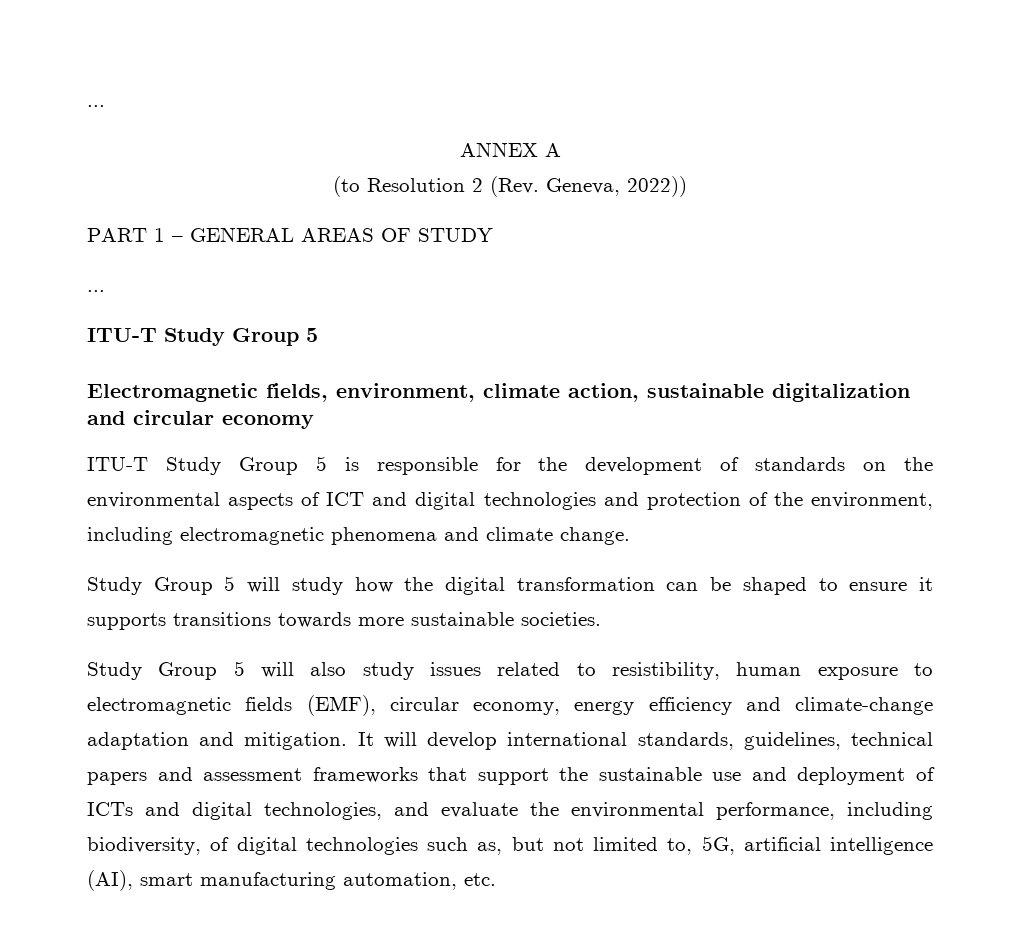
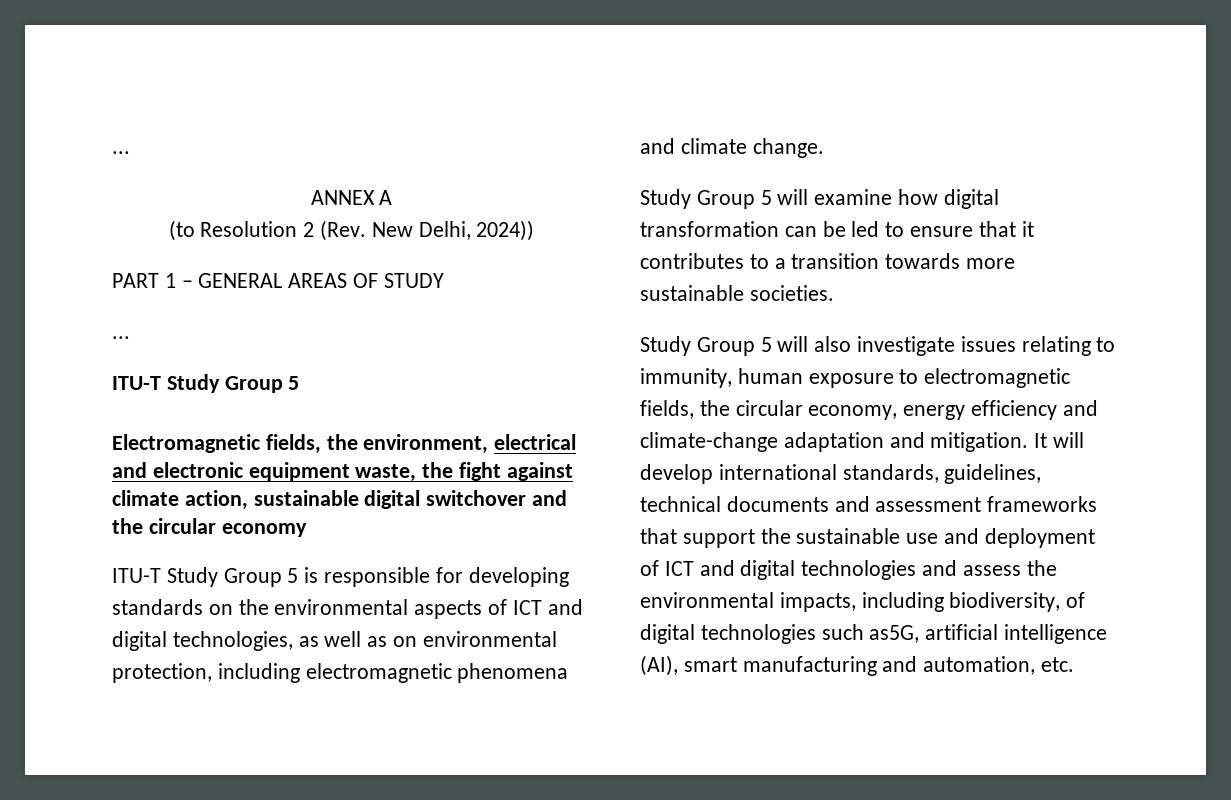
[546,176,687,197] Geneva, 2022)) -> [371,220,535,241] New Delhi, 2024))
[336,383,910,402] [87,411,125,425] environment, climate action, sustainable digitalization and -> [326,434,577,454] [112,462,573,482] [112,490,568,510] [112,518,143,534] the environment, electrical and electronic equipment waste, the fight against climate action, sustainable digital switchover and the
[538,457,740,475] the development of -> [468,567,569,587] developing
[483,492,933,510] technologies and protection of the environment, -> [172,631,557,651] [112,663,212,683] technologies, as well as on environmental protection,
[291,577,434,595] study how the -> [814,189,939,205] examine how
[742,577,807,595] shaped -> [851,221,880,237] led
[918,577,933,591] [87,612,271,630] it supports transitions -> [978,221,1034,237] [640,253,880,269] that it contributes to a transition
[362,662,720,680] study issues related to resistibility, -> [857,336,1116,356] [640,368,732,388] investigate issues relating to immunity,
[245,695,376,716] fields (EMF), -> [640,400,730,419] fields, the
[87,772,147,785] papers -> [726,496,829,512] documents
[87,802,835,820] ICTs and digital technologies, and evaluate the environmental performance, -> [664,560,1057,580] [640,592,856,612] ICT and digital technologies and assess the environmental impacts,
[477,836,735,855] as, but not limited to, 5G, -> [869,625,920,643] as5G,
(336, 881) none -> [882,656,918,672] and

